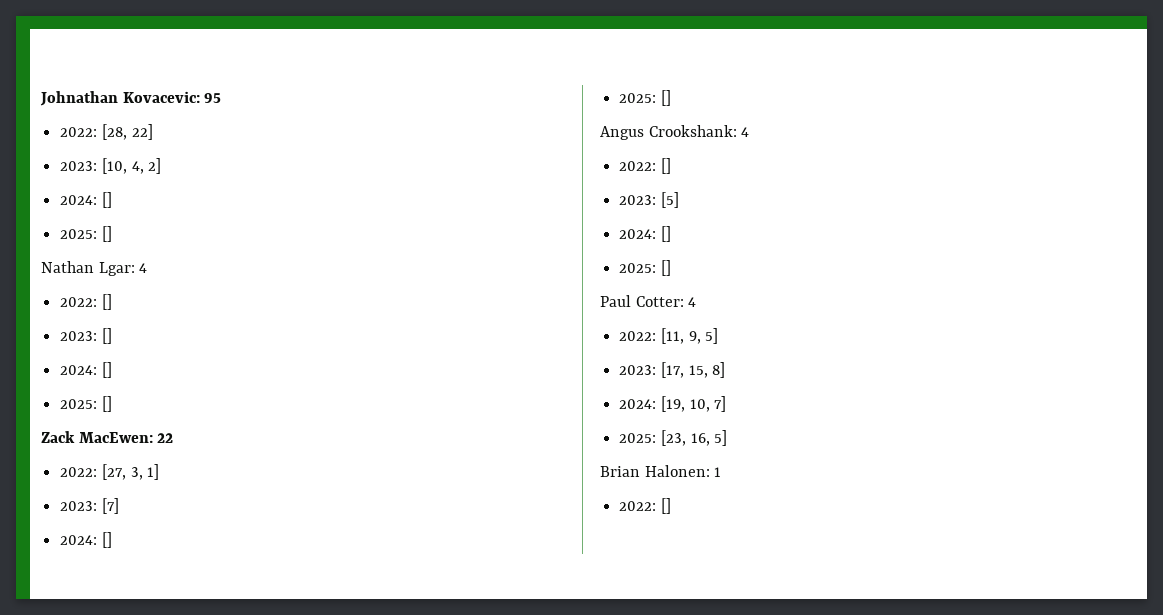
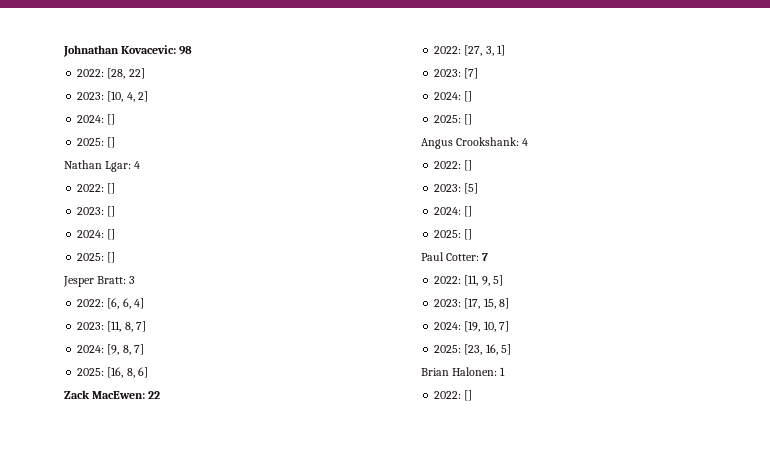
[204,93,222,103] 95 -> [179,46,193,55] 98
(112, 404) none -> [63,276,136,287] [77,298,144,309] [77,321,146,332] [77,344,144,355] [77,367,148,378] // Jesper Bratt: 3 // 2022: [6, 6, 4] // 2023: [11, 8, 7] // 2024: [9, 8, 7] // 2025: [16, 8, 6]
[688,297,697,307] 4 -> [482,253,489,261] 7

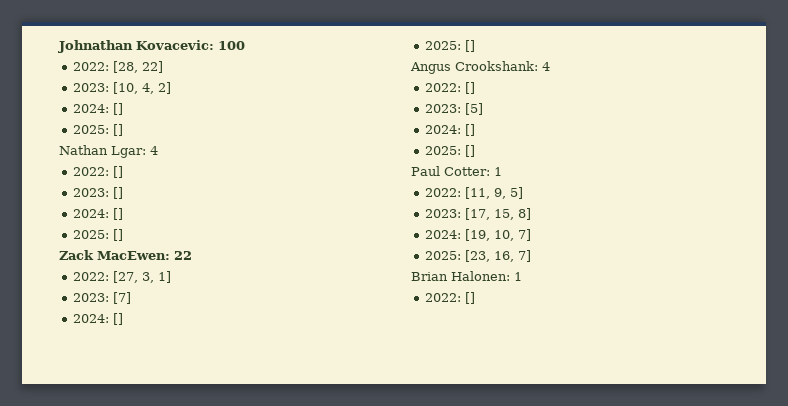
[179,46,193,55] 98 -> [218,41,245,50] 100
[63,276,136,287] [77,298,144,309] [77,321,146,332] [77,344,144,355] [77,367,148,378] // Jesper Bratt: 3 // 2022: [6, 6, 4] // 2023: [11, 8, 7] // 2024: [9, 8, 7] // 2025: [16, 8, 6] -> (123, 235) none
[482,253,489,261] 7 -> [494,167,502,176] 1
[500,344,511,355] 5] -> [517,250,531,262] 7]

